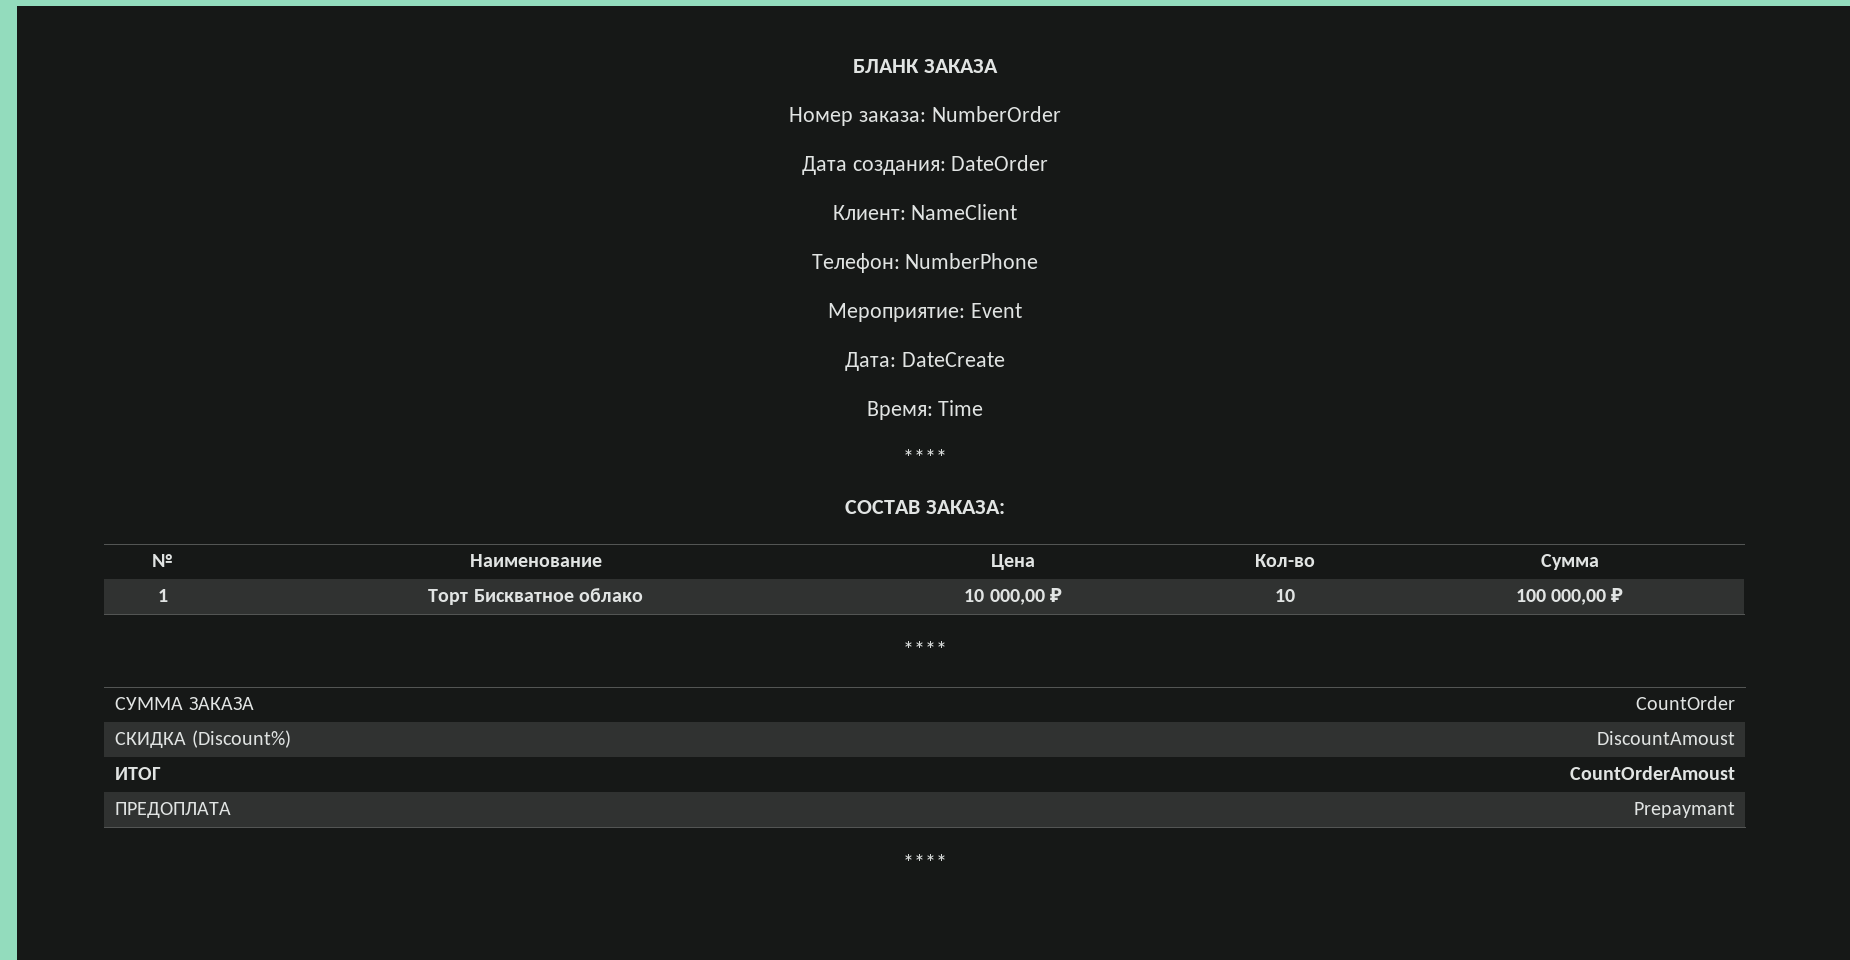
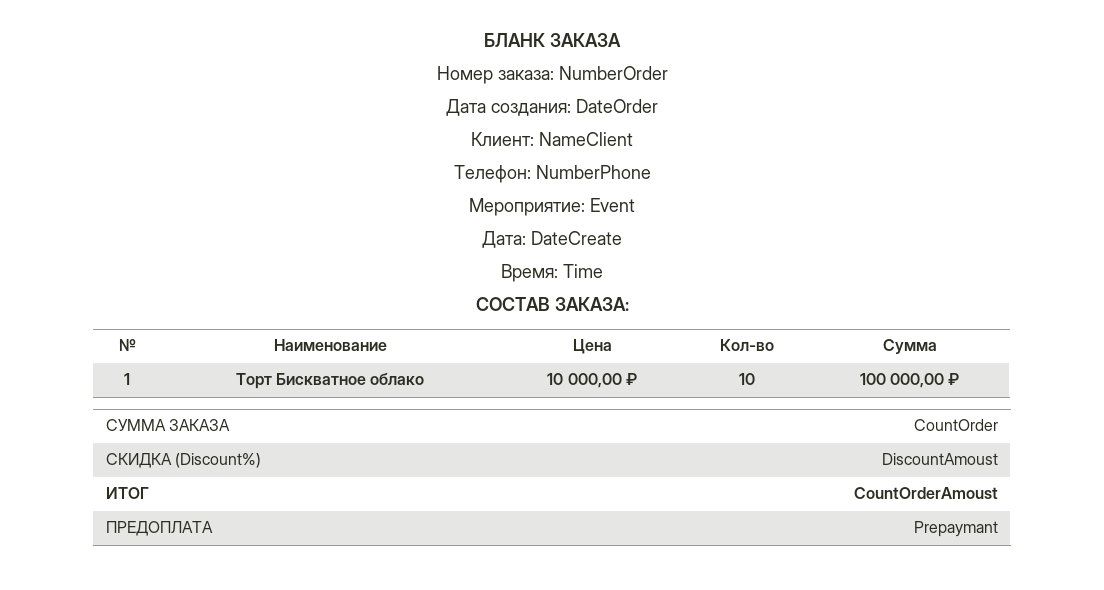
[903,449,947,465] // **** -> (603, 271) none
[903,641,947,657] // **** -> (960, 379) none
[903,854,947,870] // **** -> (999, 529) none

